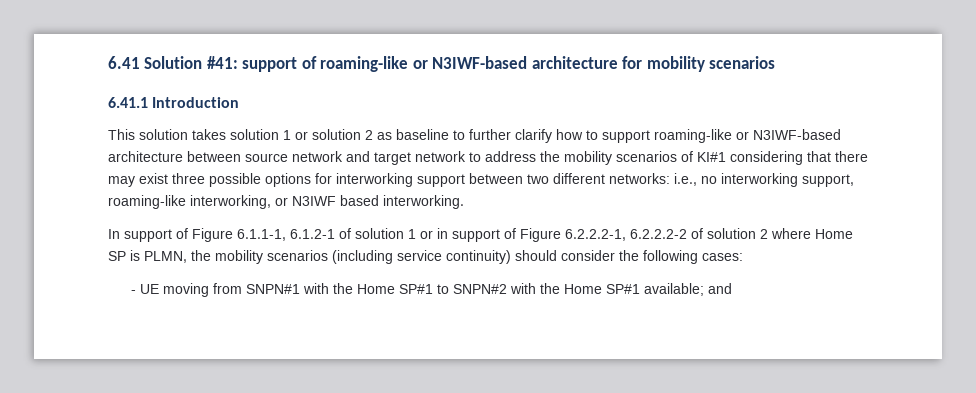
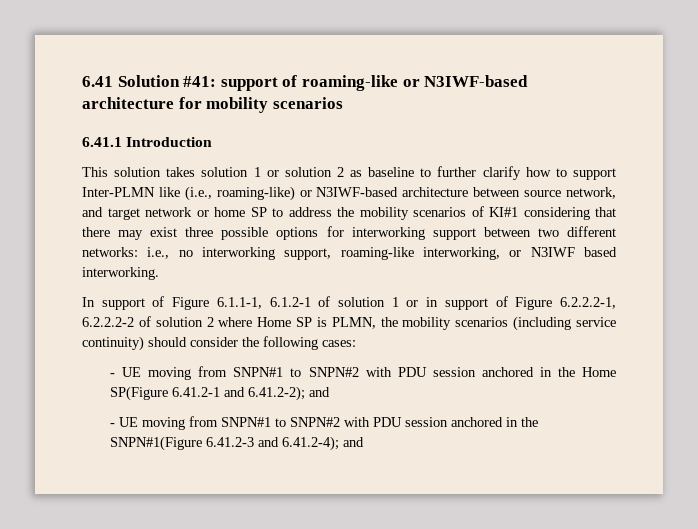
[654,129,732,143] roaming-like -> [82,186,295,201] Inter-PLMN like (i.e., roaming-like)
[292,151,343,162] network -> [566,187,617,199] network,
(466, 156) none -> [196,207,267,217] or home SP
[303,283,705,296] with the Home SP#1 to SNPN#2 with the Home SP#1 available; -> [290,367,616,377] [110,386,331,401] [110,416,539,430] [110,436,340,451] to SNPN#2 with PDU session anchored in the Home SP(Figure 6.41.2-1 and 6.41.2-2); and // - UE moving from SNPN#1 to SNPN#2 with PDU session anchored in the SNPN#1(Figure 6.41.2-3 and 6.41.2-4);

